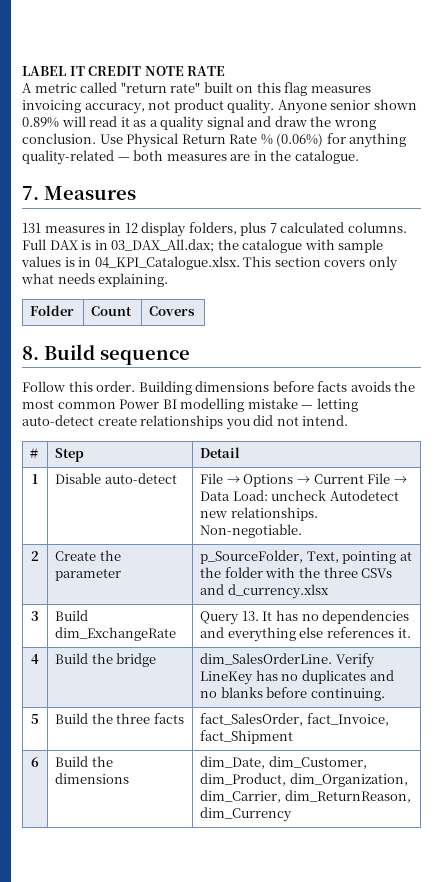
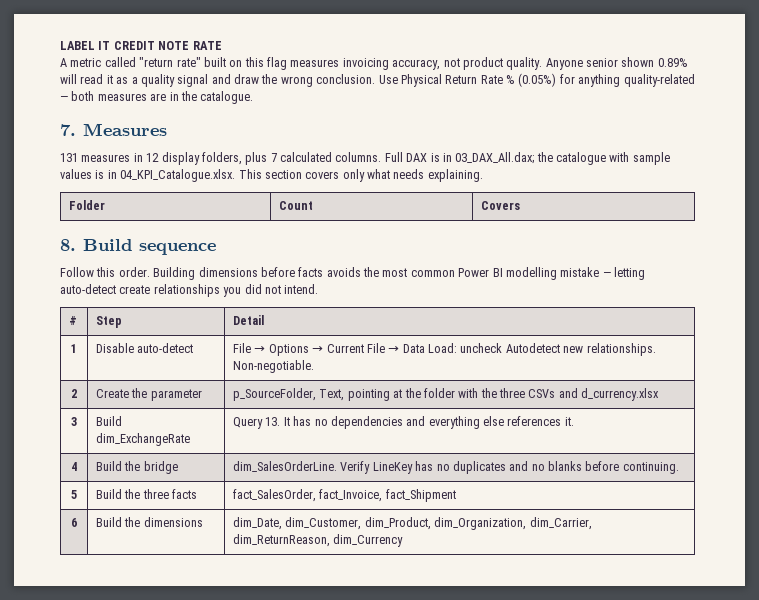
[276,133,324,147] (0.06%) -> [518,73,557,87] (0.05%)

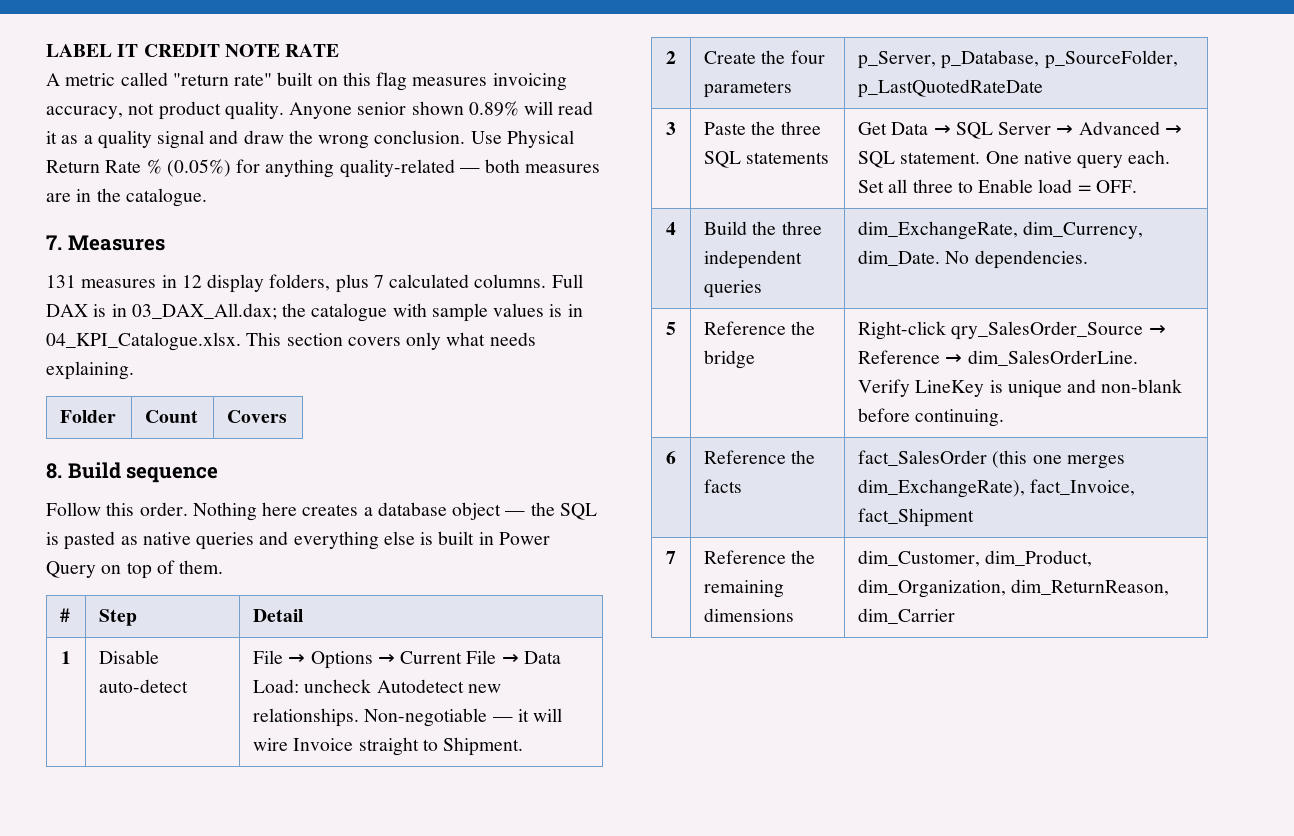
[153,267,645,280] [60,284,319,297] Building dimensions before facts avoids the most common Power BI modelling mistake — letting auto-detect create relationships you did not intend. -> [192,502,597,521] [46,531,550,550] [46,560,224,579] Nothing here creates a database object — the SQL is pasted as native queries and everything else is built in Power Query on top of them.
[233,360,315,373] [71,389,77,398] [96,388,202,401] [233,388,660,401] [71,417,77,426] [96,416,123,426] [96,433,191,446] [233,416,574,429] [71,462,77,471] [96,461,178,474] [233,461,679,474] [71,490,77,499] [96,489,198,499] [233,489,456,502] [71,518,77,527] [96,517,141,527] Non-negotiable. // 2 | Create the parameter | p_SourceFolder, Text, pointing at the folder with the three CSVs and d_currency.xlsx // 3 | Build dim_ExchangeRate | Query 13. It has no dependencies and everything else references it. // 4 | Build the bridge | dim_SalesOrderLine. Verify LineKey has no duplicates and no blanks before continuing. // 5 | Build the three facts | fact_SalesOrder, fact_Invoice, fact_Shipment // 6 | Build the -> [364,708,563,727] [253,737,524,756] [666,51,676,64] [704,50,825,64] [704,81,793,98] [858,50,1178,69] [858,79,1044,98] [666,122,676,135] [704,121,821,135] [704,151,830,168] [858,121,1182,139] [858,150,1171,169] [858,179,1137,193] [666,222,676,235] [704,221,822,235] [704,250,803,269] [704,280,763,298] [858,221,1144,240] [858,250,1088,269] [666,322,676,335] [704,321,816,335] [704,350,756,369] [858,321,1166,340] [858,350,1138,366] [858,379,1183,398] [858,408,1005,427] [666,451,676,464] [704,450,816,464] [704,479,743,493] [858,450,1125,469] [858,479,1136,498] [858,508,975,527] [666,551,676,564] [704,550,816,564] [704,580,785,598] Non-negotiable — it will wire Invoice straight to Shipment. // 2 | Create the four parameters | p_Server, p_Database, p_SourceFolder, p_LastQuotedRateDate // 3 | Paste the three SQL statements | Get Data → SQL Server → Advanced → SQL statement. One native query each. Set all three to Enable load = OFF. // 4 | Build the three independent queries | dim_ExchangeRate, dim_Currency, dim_Date. No dependencies. // 5 | Reference the bridge | Right-click qry_SalesOrder_Source → Reference → dim_SalesOrderLine. Verify LineKey is unique and non-blank before continuing. // 6 | Reference the facts | fact_SalesOrder (this one merges dim_ExchangeRate), fact_Invoice, fact_Shipment // 7 | Reference the remaining
[233,517,283,530] dim_Date, -> (795, 615) none
[529,517,592,530] [233,534,404,547] dim_Carrier, dim_ReturnReason, dim_Currency -> [1011,579,1170,596] [858,608,956,624] dim_ReturnReason, dim_Carrier

